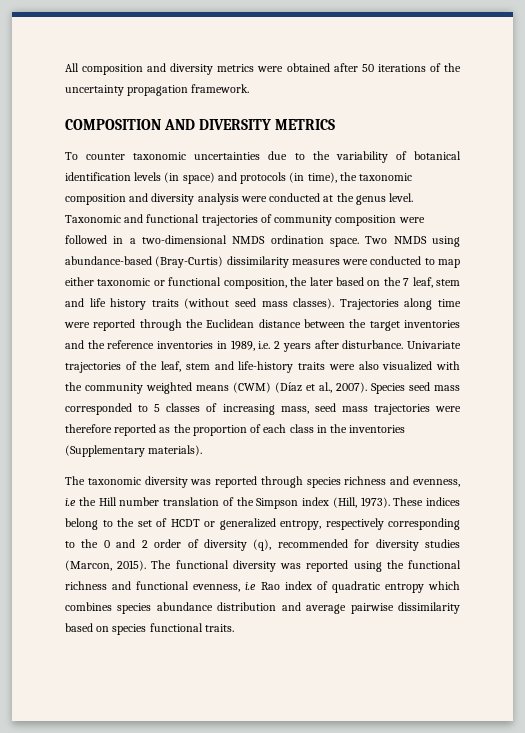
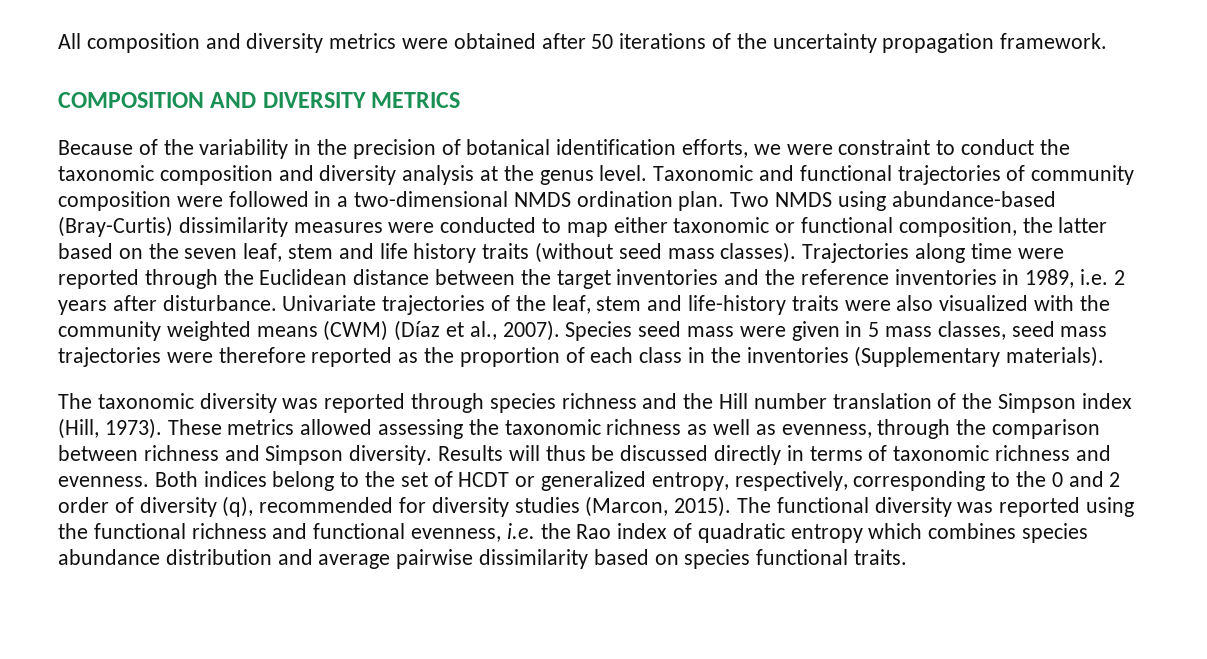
[65,151,461,163] [65,172,337,184] To counter taxonomic uncertainties due to the variability of botanical identification levels (in space) and protocols (in time), -> [58,139,1035,159] Because of the variability in the precision of botanical identification efforts, we were constraint to conduct
[240,193,321,202] were conducted -> (475, 175) none
[330,238,359,247] space. -> [678,191,725,211] plan.
[309,277,333,286] later -> [1058,217,1108,233] latter
[403,278,410,286] 7 -> [184,248,238,259] seven
[65,403,309,415] corresponded to 5 classes of increasing mass, -> [739,321,1006,341] were given in 5 mass classes,
[412,479,460,487] [65,498,76,506] evenness, i.e -> (678, 401) none
(424, 501) none -> [227,419,1101,439] [58,445,1111,465] [58,471,198,487] metrics allowed assessing the taxonomic richness as well as evenness, through the comparison between richness and Simpson diversity. Results will thus be discussed directly in terms of taxonomic richness and evenness. Both
[325,518,384,530] respectively -> [734,471,848,491] respectively,
[245,582,257,590] i.e -> [506,523,571,539] i.e. the

